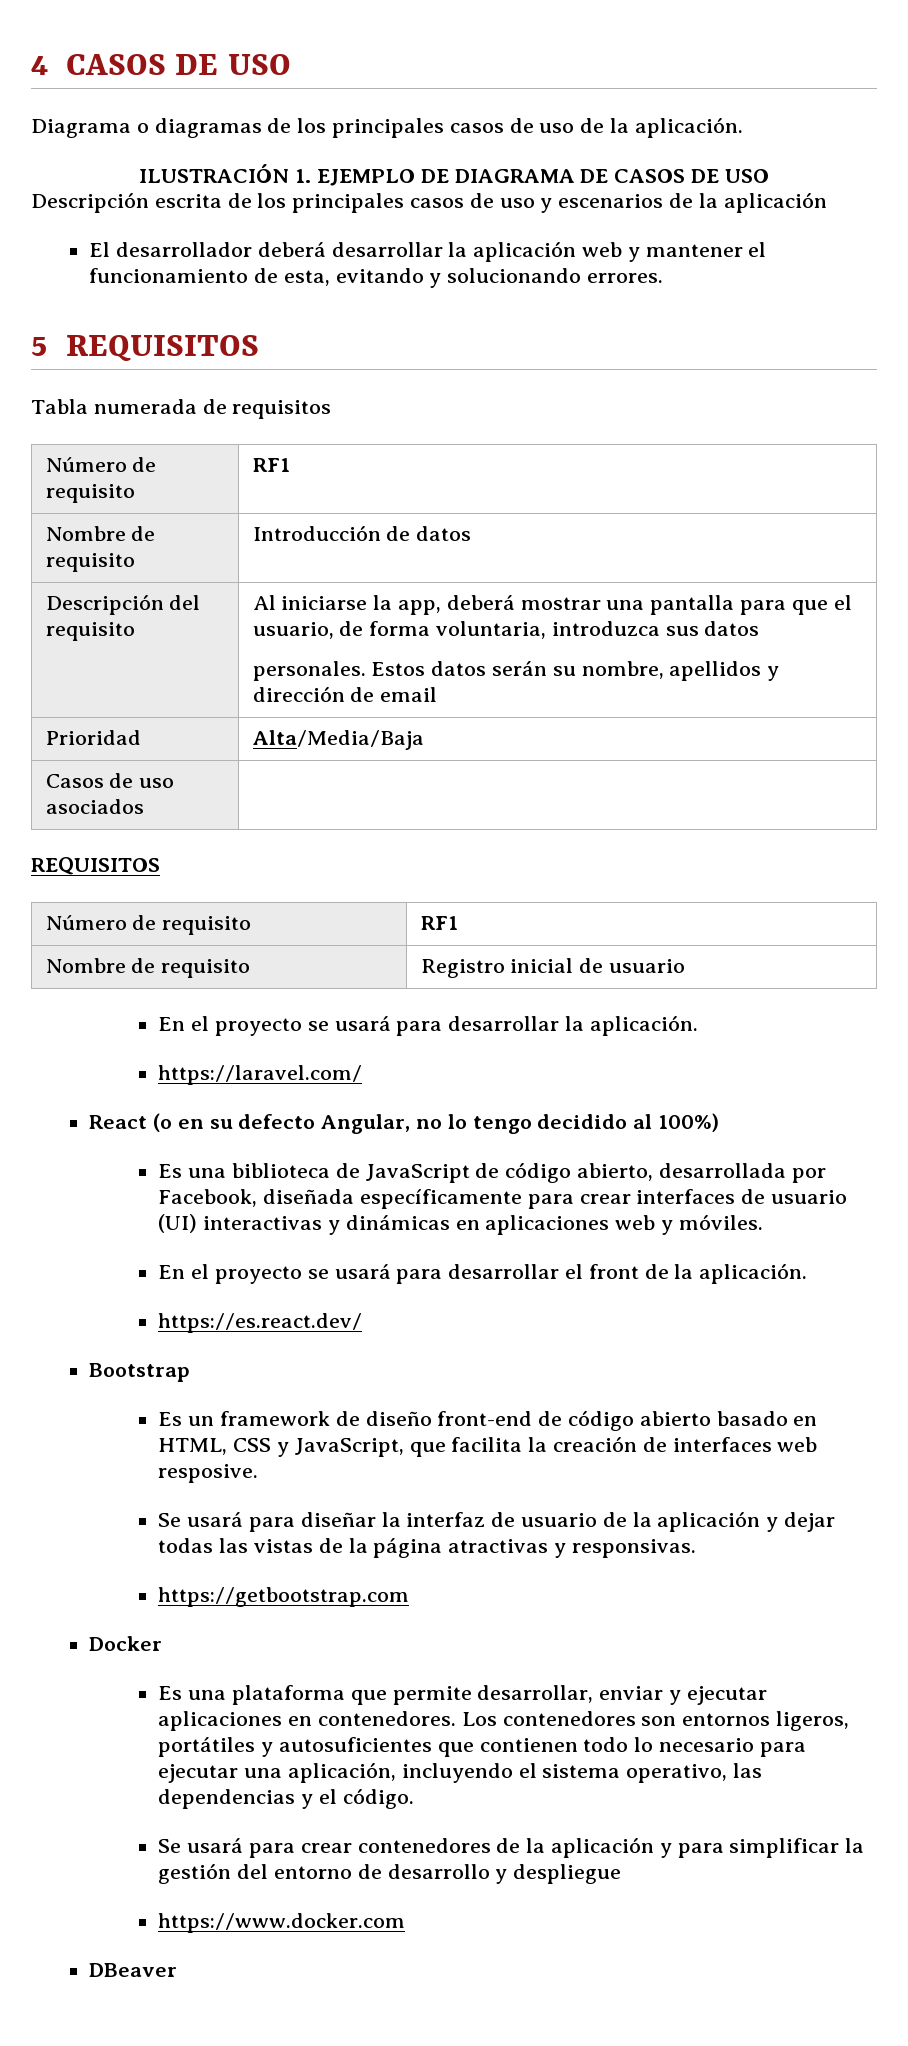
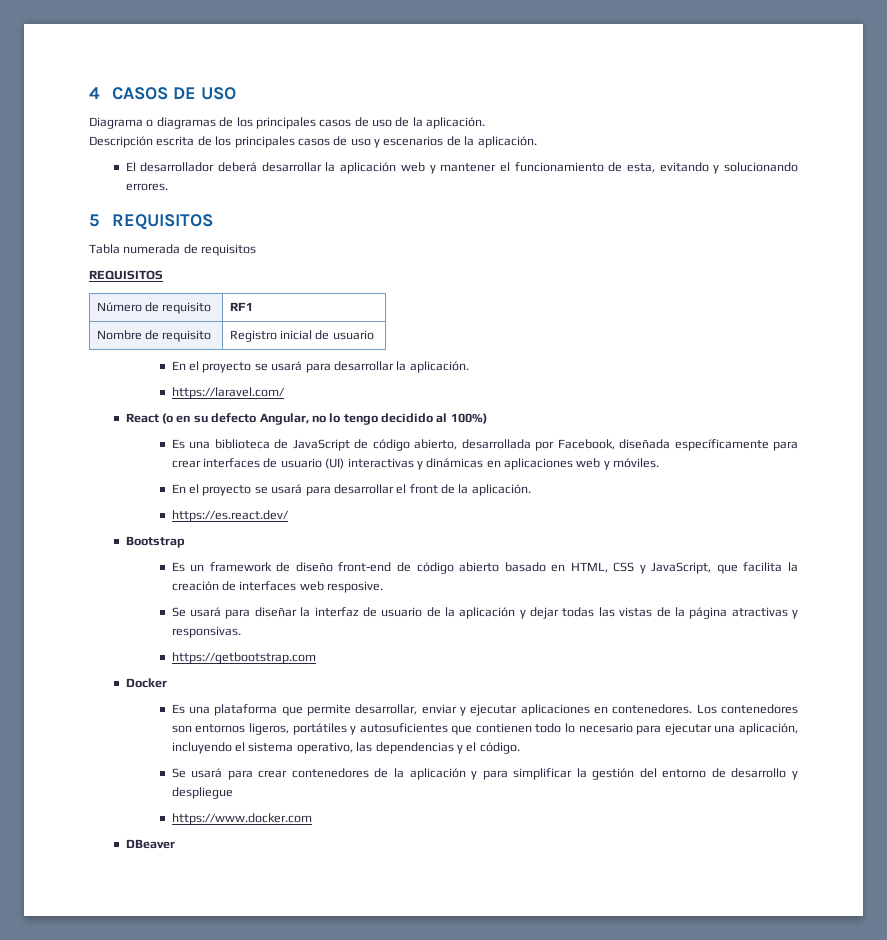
[139,164,769,186] // ILUSTRACIÓN 1. EJEMPLO DE DIAGRAMA DE CASOS DE USO -> (486, 123) none
[723,192,827,213] aplicación -> [477,136,537,148] aplicación.
[45,457,157,472] [45,484,135,503] [252,458,290,472] [45,526,156,541] [45,553,135,572] [252,525,472,541] [45,594,201,615] [45,622,135,641] [252,595,852,615] [252,621,760,639] [252,661,780,681] [252,686,438,702] [45,730,141,745] [252,730,424,750] [45,773,175,788] [45,799,144,814] // Número de requisito | RF1 // Nombre de requisito | Introducción de datos // Descripción del requisito | Al iniciarse la app, deberá mostrar una pantalla para que el usuario, de forma voluntaria, introduzca sus datos // personales. Estos datos serán su nombre, apellidos y dirección de email // Prioridad | Alta/Media/Baja // Casos de uso asociados | -> (257, 250) none

